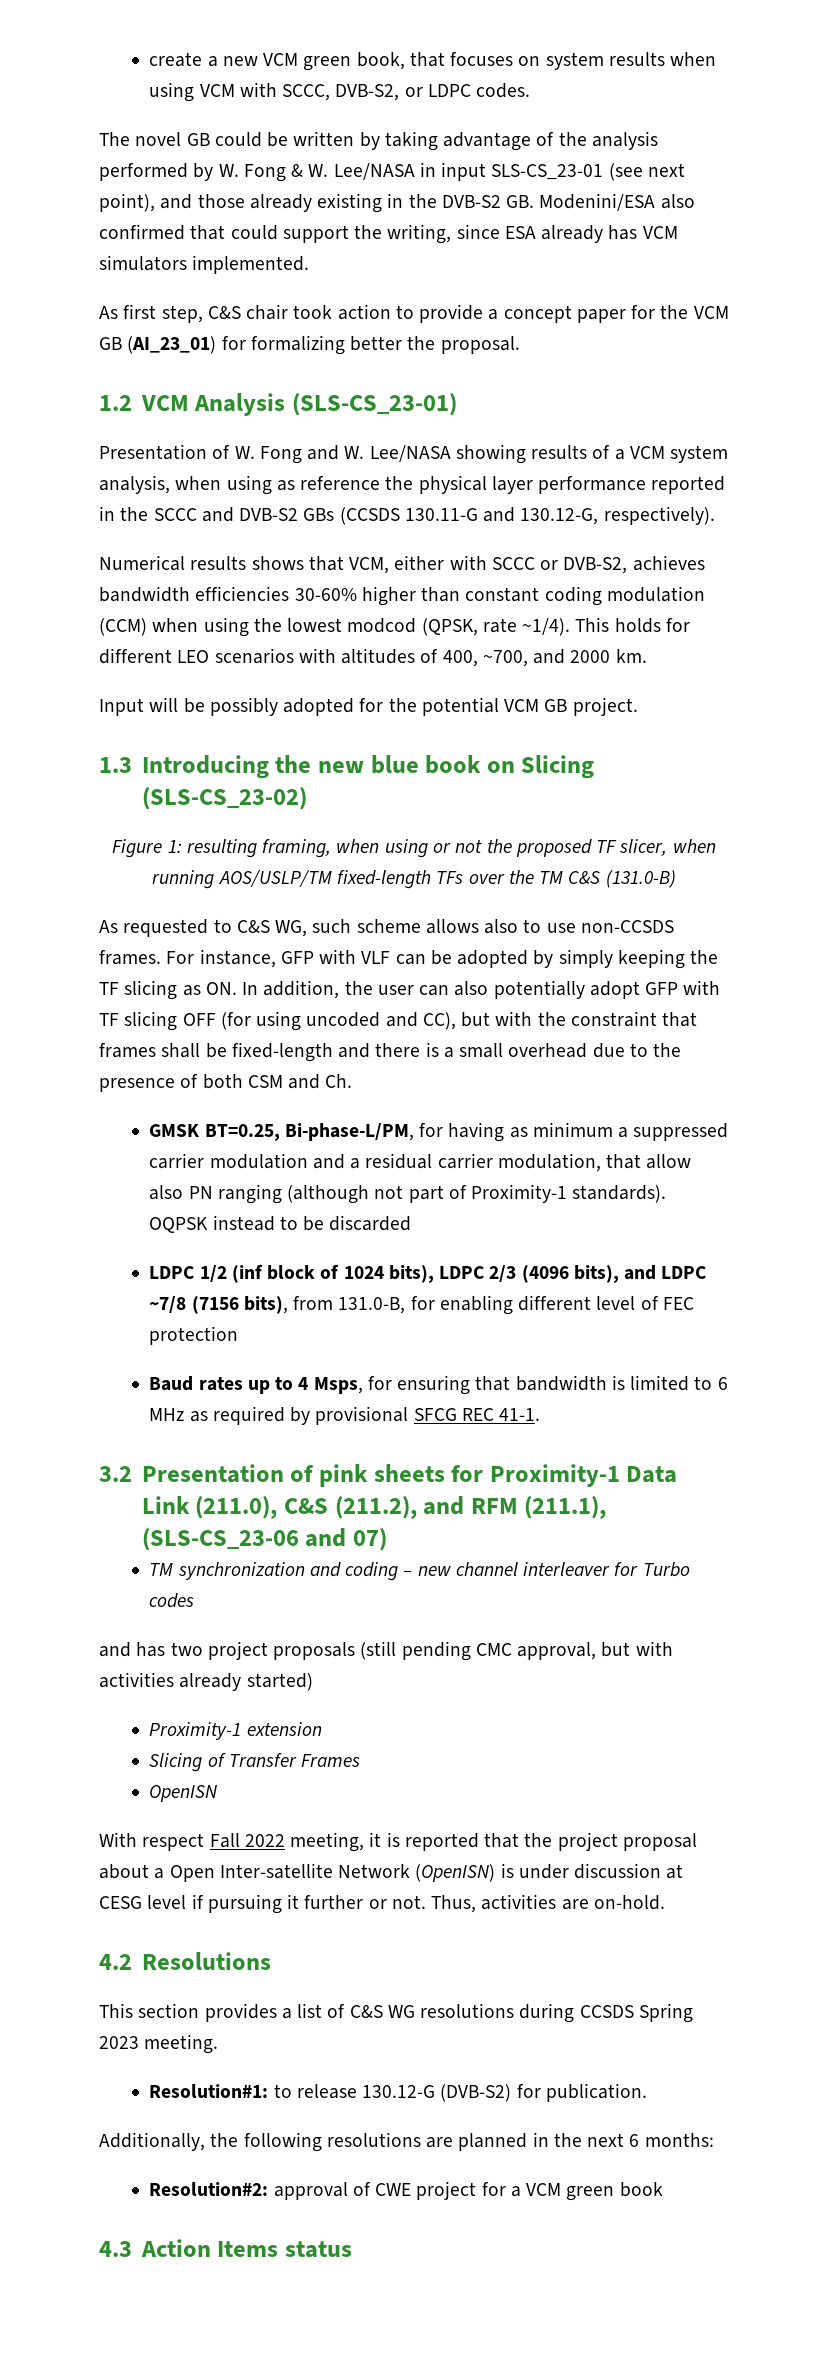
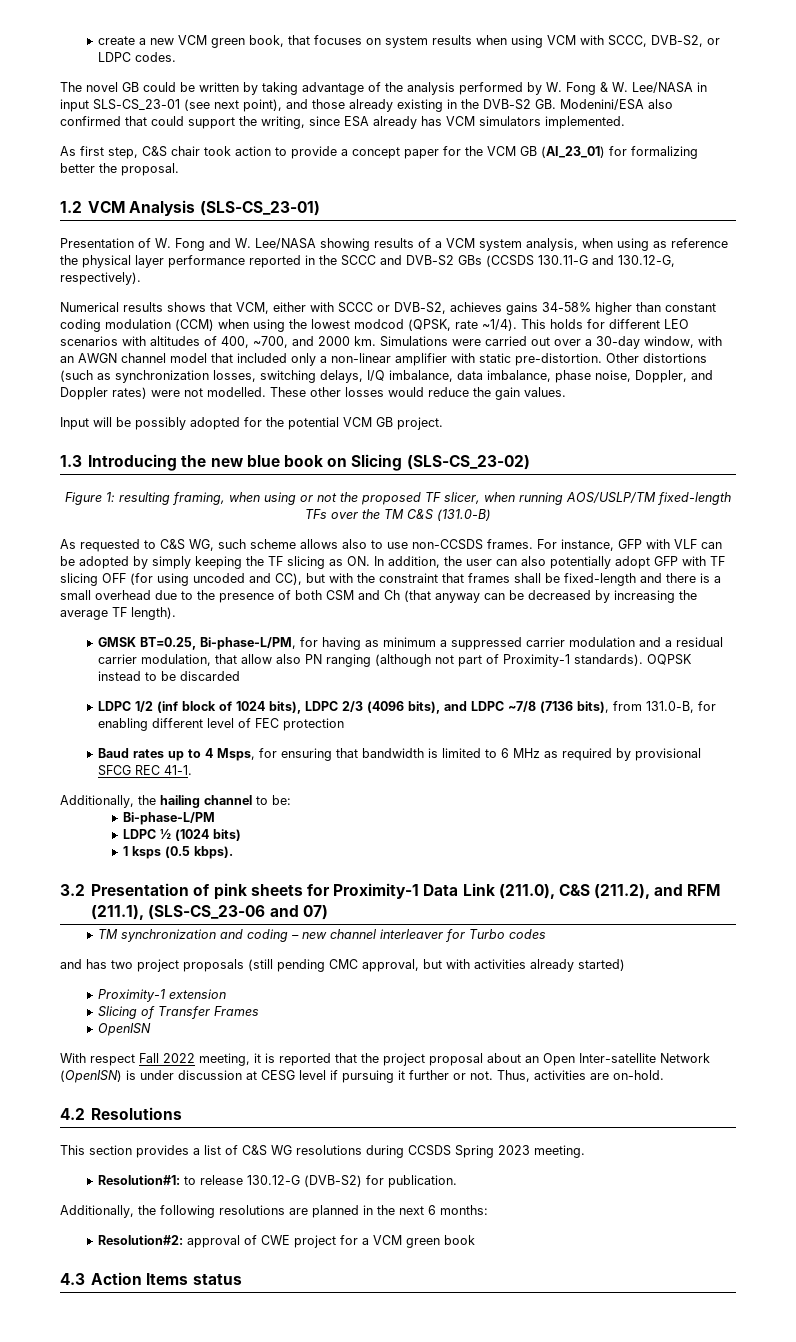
[99,586,357,602] bandwidth efficiencies 30-60% -> [506,302,591,315] gains 34-58%
(647, 656) none -> [380,336,722,349] [60,353,707,366] [60,370,713,383] [60,387,566,400] Simulations were carried out over a 30-day window, with an AWGN channel model that included only a non-linear amplifier with static pre-distortion. Other distortions (such as synchronization losses, switching delays, I/Q imbalance, data imbalance, phase noise, Doppler, and Doppler rates) were not modelled. These other losses would reduce the gain values.
[325,1074,353,1088] Ch. -> [384,590,697,603] [60,607,176,620] Ch (that anyway can be decreased by increasing the average TF length).
[191,1296,239,1314] (7156 -> [540,701,574,713] (7136
(541, 1414) none -> [60,795,291,808] [123,812,216,825] [123,829,242,841] [123,846,234,859] // Additionally, the hailing channel to be: // Bi-phase-L/PM // LDPC ½ (1024 bits) // 1 ksps (0.5 kbps).
[154,1868,165,1879] a -> [525,1056,539,1063] an

